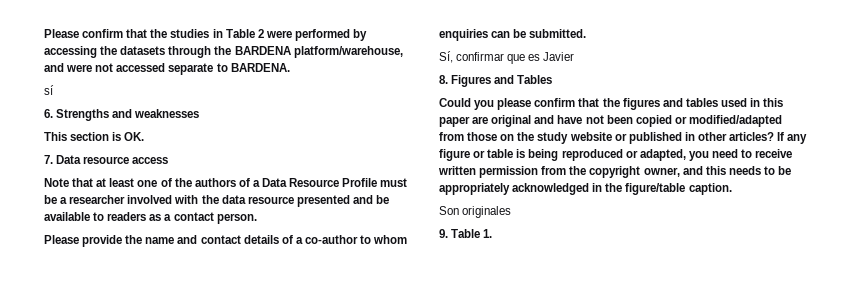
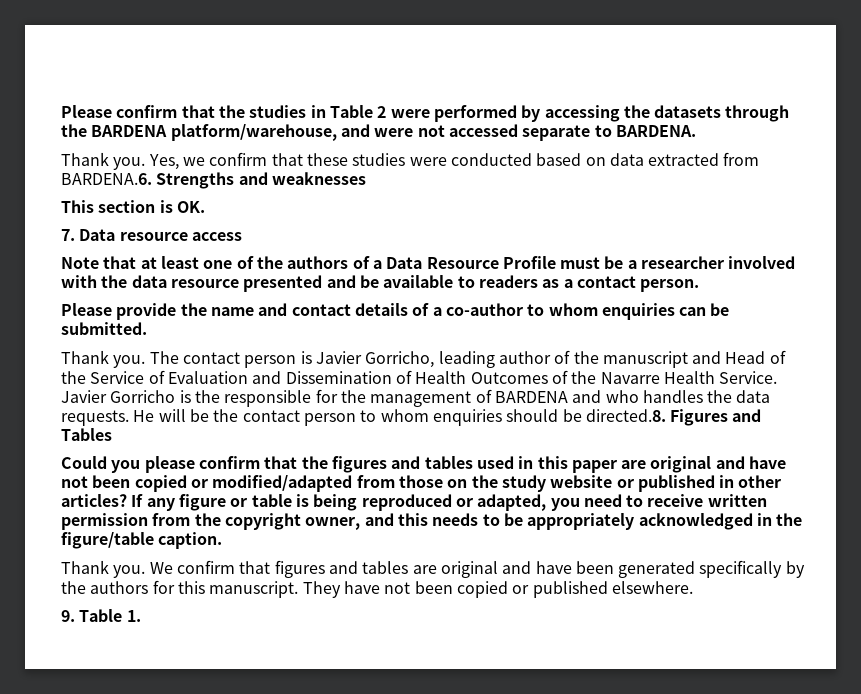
[44,85,54,95] [44,109,53,118] sí // 6. -> [61,152,760,170] [61,173,152,185] Thank you. Yes, we confirm that these studies were conducted based on data extracted from BARDENA.6.
[439,51,575,64] [439,75,448,84] Sí, confirmar que es Javier // 8. -> [61,350,786,368] [61,370,778,384] [61,389,771,407] [61,409,666,426] Thank you. The contact person is Javier Gorricho, leading author of the manuscript and Head of the Service of Evaluation and Dissemination of Health Outcomes of the Navarre Health Service. Javier Gorricho is the responsible for the management of BARDENA and who handles the data requests. He will be the contact person to whom enquiries should be directed.8.
[439,206,512,218] Son originales -> [61,560,805,578] [61,580,693,598] Thank you. We confirm that figures and tables are original and have been generated specifically by the authors for this manuscript. They have not been copied or published elsewhere.

